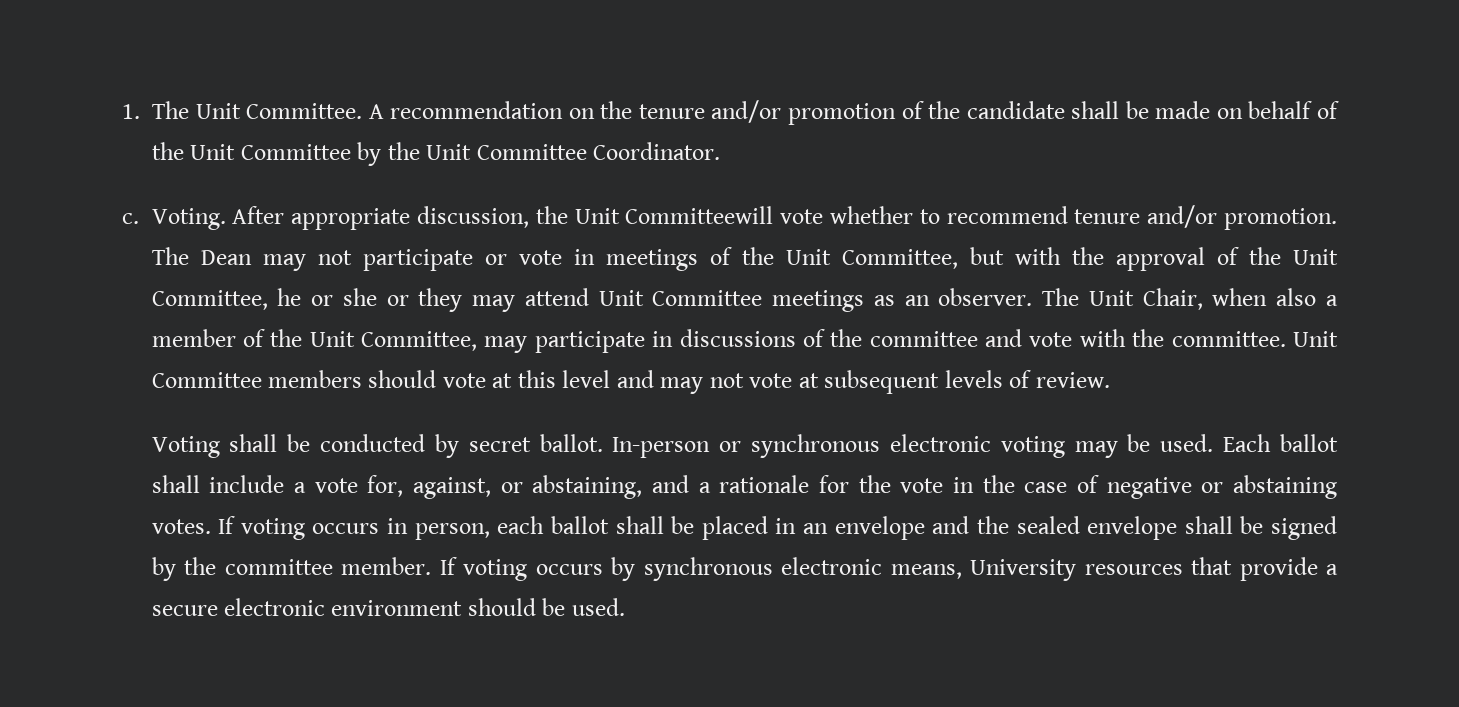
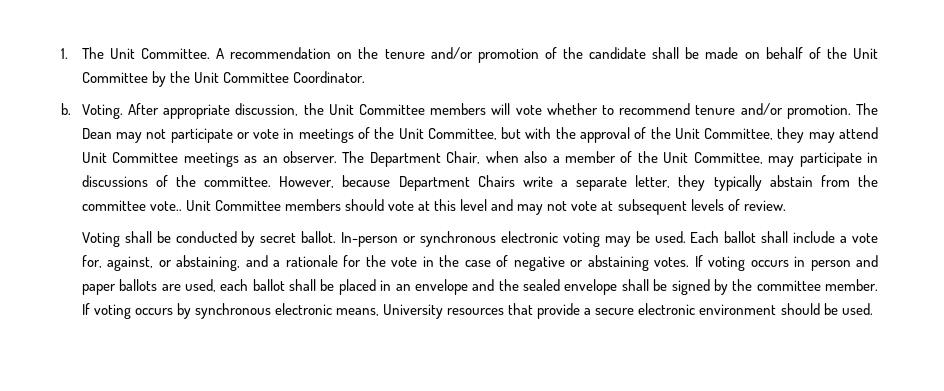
[122,213,139,224] c. -> [61,103,71,115] b.
[625,206,774,224] Committeewill -> [358,103,511,115] Committee members will
[277,288,409,306] he or she or -> (774, 134) none
[1088,290,1134,306] Unit -> [369,152,441,167] Department
[869,329,1286,347] committee and vote with the committee. -> [204,175,878,191] [81,200,182,211] committee. However, because Department Chairs write a separate letter, they typically abstain from the committee vote..
[414,523,490,540] person, -> [810,255,878,271] [81,279,216,295] person and paper ballots are used,

